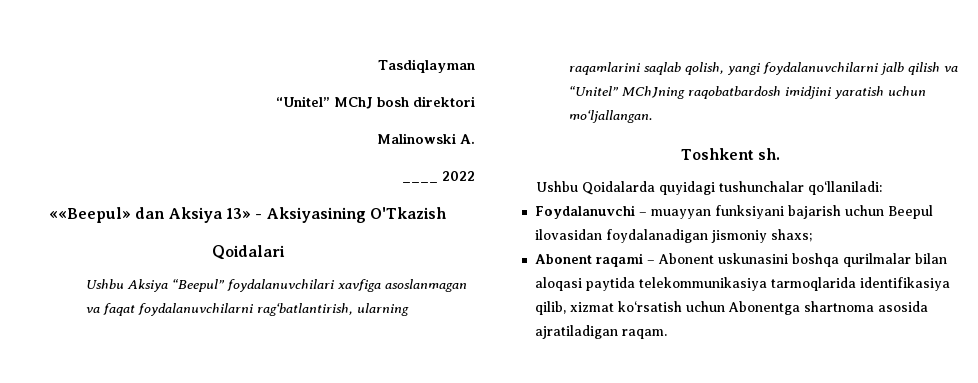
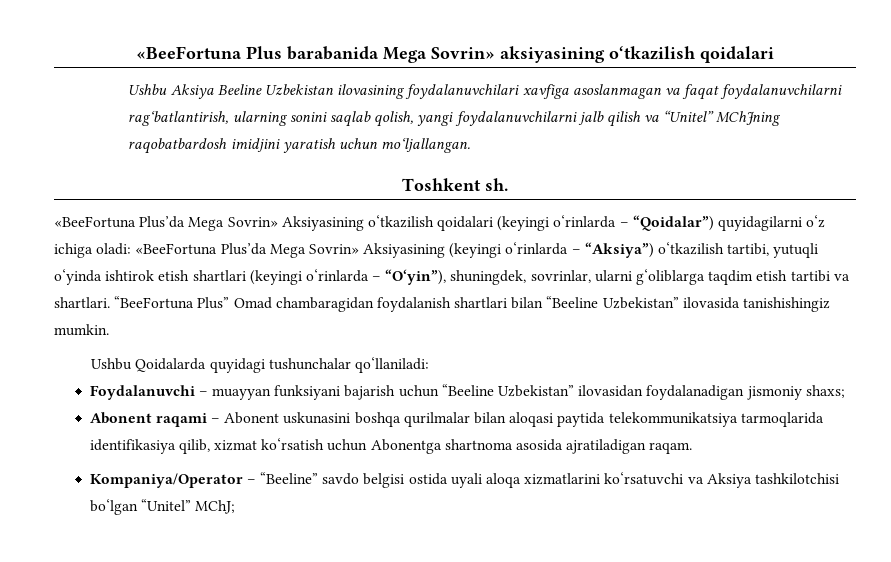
[378,59,476,73] [276,96,475,109] [377,133,475,144] [402,181,438,183] [442,171,475,181] [49,207,446,223] [211,245,285,260] Tasdiqlayman // “Unitel” MChJ bosh direktori // Malinowski A. // ____ 2022 // ««Beepul» dan Aksiya 13» - Aksiyasining O'Tkazish // Qoidalari -> [136,46,774,63] «BeeFortuna Plus barabanida Mega Sovrin» aksiyasining o‘tkazilish qoidalari
[171,279,225,292] “Beepul” -> [217,84,405,99] Beeline Uzbekistan ilovasining
[568,62,640,75] raqamlarini -> [289,112,327,122] sonini
(781, 154) none -> [54,215,826,231] [54,242,819,258] [54,269,850,285] [54,296,831,312] [54,324,109,336] // «BeeFortuna Plus’da Mega Sovrin» Aksiyasining o‘tkazilish qoidalari (keyingi o‘rinlarda – “Qoidalar”) quyidagilarni o‘z ichiga oladi: «BeeFortuna Plus’da Mega Sovrin» Aksiyasining (keyingi o‘rinlarda – “Aksiya”) o‘tkazilish tartibi, yutuqli o‘yinda ishtirok etish shartlari (keyingi o‘rinlarda – “O‘yin”), shuningdek, sovrinlar, ularni g‘oliblarga taqdim etish tartibi va shartlari. “BeeFortuna Plus” Omad chambaragidan foydalanish shartlari bilan “Beeline Uzbekistan” ilovasida tanishishingiz mumkin.
[887,205,933,219] Beepul -> [441,384,574,397] “Beeline Uzbekistan”
[638,277,767,291] telekommunikasiya -> [608,412,738,427] telekommunikatsiya
(667, 334) none -> [89,472,839,488] [89,499,236,515] // Kompaniya/Operator – “Beeline” savdo belgisi ostida uyali aloqa xizmatlarini ko‘rsatuvchi va Aksiya tashkilotchisi bo‘lgan “Unitel” MChJ;

